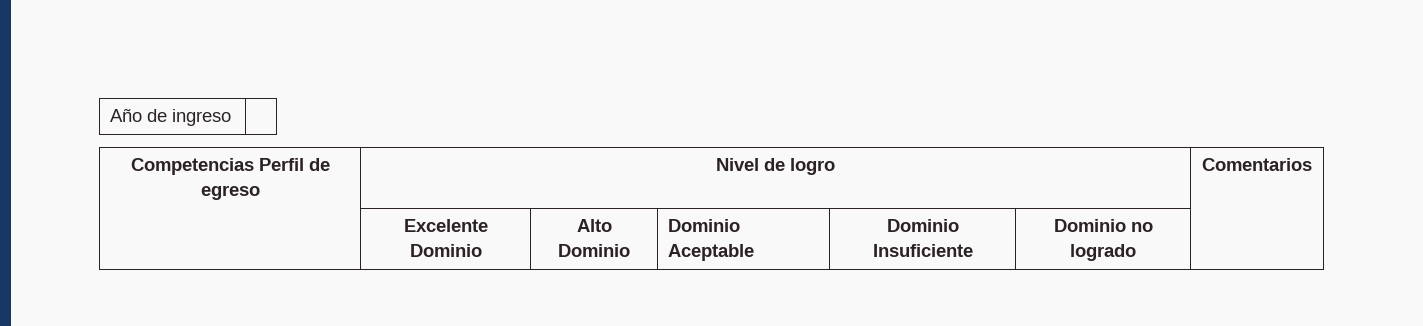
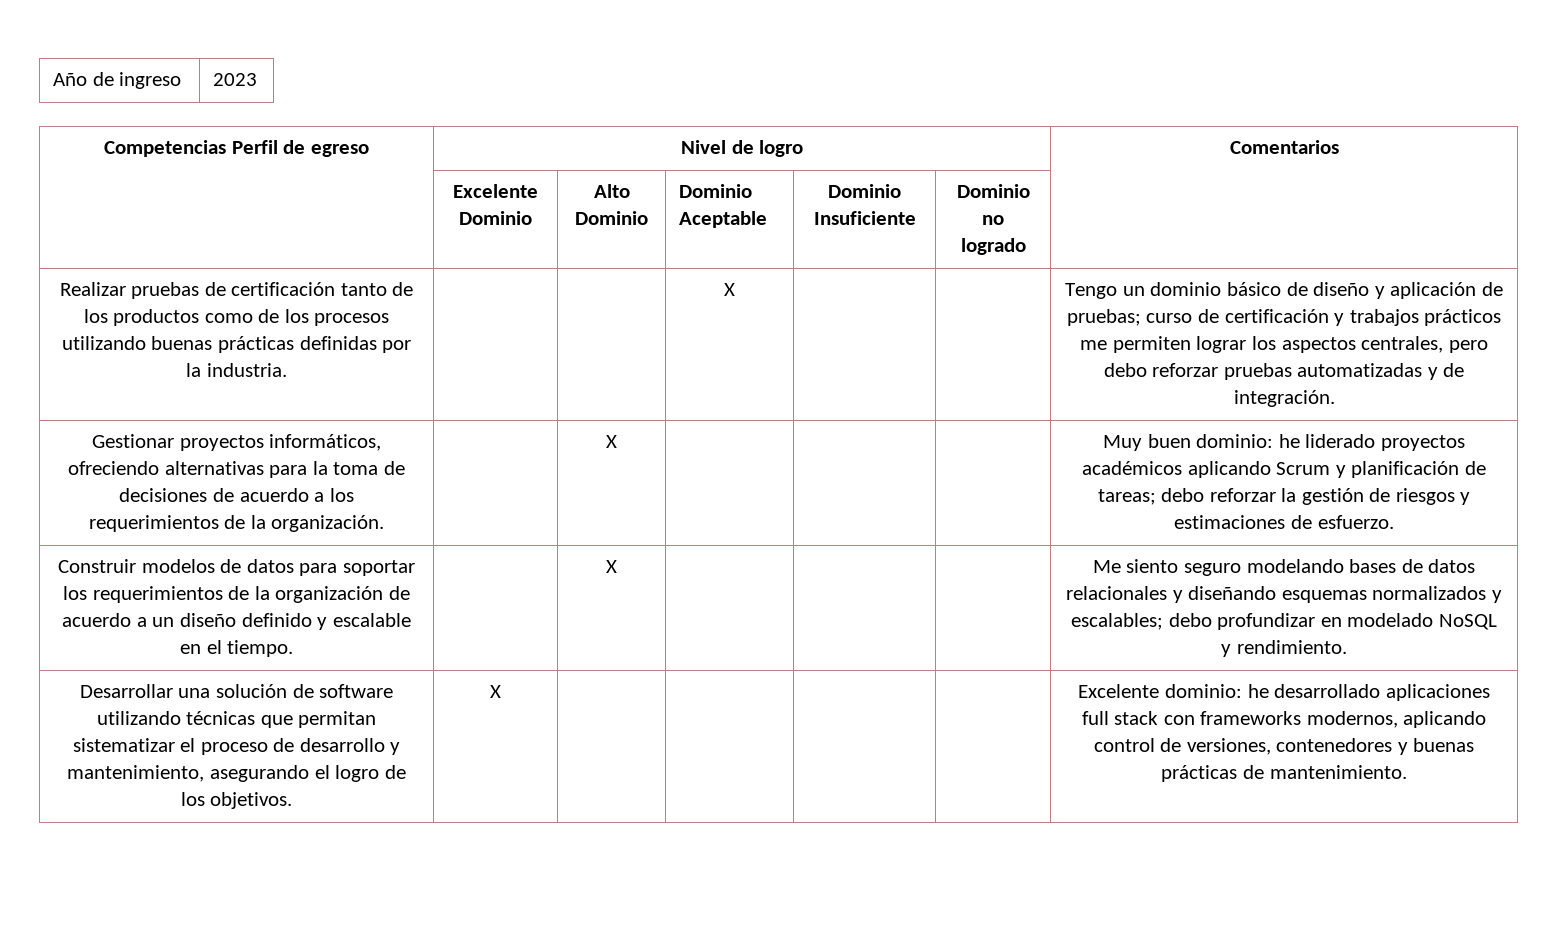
(231, 117) none -> [213,73,258,86] 2023
(1136, 252) none -> [59,282,414,299] [83,309,390,326] [61,336,412,353] [186,363,287,377] [724,283,735,296] [1065,282,1503,299] [1066,309,1502,326] [1080,336,1488,353] [1103,363,1465,380] [1233,390,1335,407] [91,434,382,451] [68,461,405,478] [119,488,354,502] [88,515,385,532] [606,435,617,448] [1103,434,1465,451] [1082,461,1486,478] [1097,488,1471,505] [1174,515,1394,529] [58,559,415,576] [63,586,410,603] [62,613,411,630] [179,640,294,657] [606,560,617,573] [1092,559,1476,576] [1066,586,1502,603] [1071,613,1497,630] [1221,640,1347,657] [79,684,394,698] [96,711,377,728] [72,738,401,755] [67,765,406,782] [180,792,293,809] [490,685,501,698] [1078,684,1490,701] [1081,711,1487,728] [1093,738,1475,755] [1161,765,1407,782] // Realizar pruebas de certificación tanto de los productos como de los procesos utilizando buenas prácticas definidas por la industria. | | | X | | | Tengo un dominio básico de diseño y aplicación de pruebas; curso de certificación y trabajos prácticos me permiten lograr los aspectos centrales, pero debo reforzar pruebas automatizadas y de integración. // Gestionar proyectos informáticos, ofreciendo alternativas para la toma de decisiones de acuerdo a los requerimientos de la organización. | | X | | | | Muy buen dominio: he liderado proyectos académicos aplicando Scrum y planificación de tareas; debo reforzar la gestión de riesgos y estimaciones de esfuerzo. // Construir modelos de datos para soportar los requerimientos de la organización de acuerdo a un diseño definido y escalable en el tiempo. | | X | | | | Me siento seguro modelando bases de datos relacionales y diseñando esquemas normalizados y escalables; debo profundizar en modelado NoSQL y rendimiento. // Desarrollar una solución de software utilizando técnicas que permitan sistematizar el proceso de desarrollo y mantenimiento, asegurando el logro de los objetivos. | X | | | | | Excelente dominio: he desarrollado aplicaciones full stack con frameworks modernos, aplicando control de versiones, contenedores y buenas prácticas de mantenimiento.

